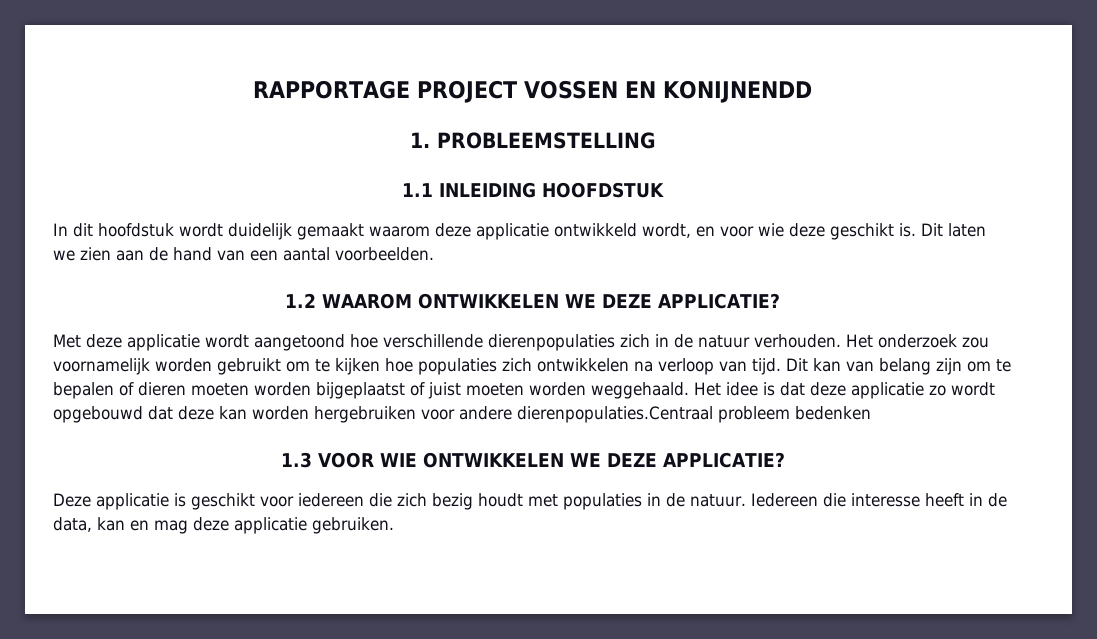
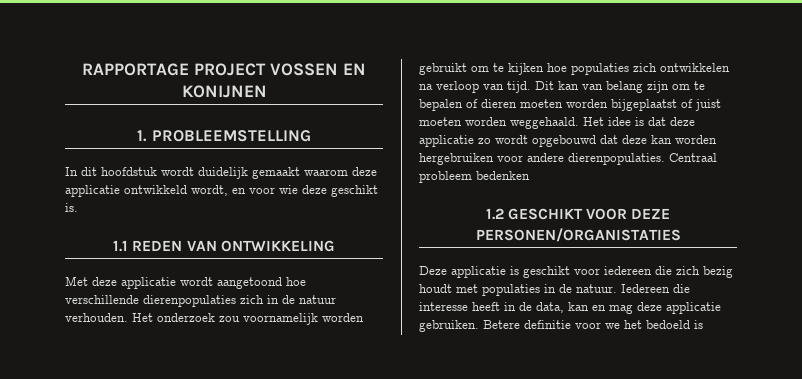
[663,80,813,103] KONIJNENDD -> [181,85,267,98] KONIJNEN
[402,182,664,198] // 1.1 INLEIDING HOOFDSTUK -> (311, 136) none
[921,223,986,237] [53,247,434,261] [285,293,780,309] Dit laten we zien aan de hand van een aantal voorbeelden. // 1.2 WAAROM ONTWIKKELEN WE DEZE APPLICATIE? -> [113,240,335,252] // 1.1 REDEN VAN ONTWIKKELING
[517,406,713,423] dierenpopulaties.Centraal -> [568,153,717,165] dierenpopulaties. Centraal
[280,452,785,468] 1.3 VOOR WIE ONTWIKKELEN WE DEZE APPLICATIE? -> [485,208,671,220] [475,228,681,242] 1.2 GESCHIKT VOOR DEZE PERSONEN/ORGANISTATIES
(394, 525) none -> [483,320,703,329] Betere definitie voor we het bedoeld is

